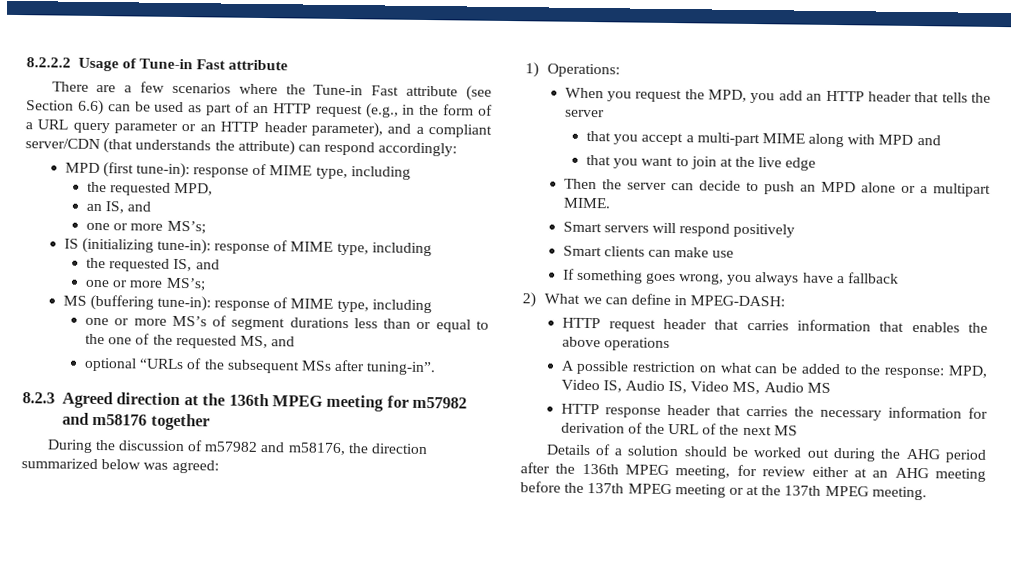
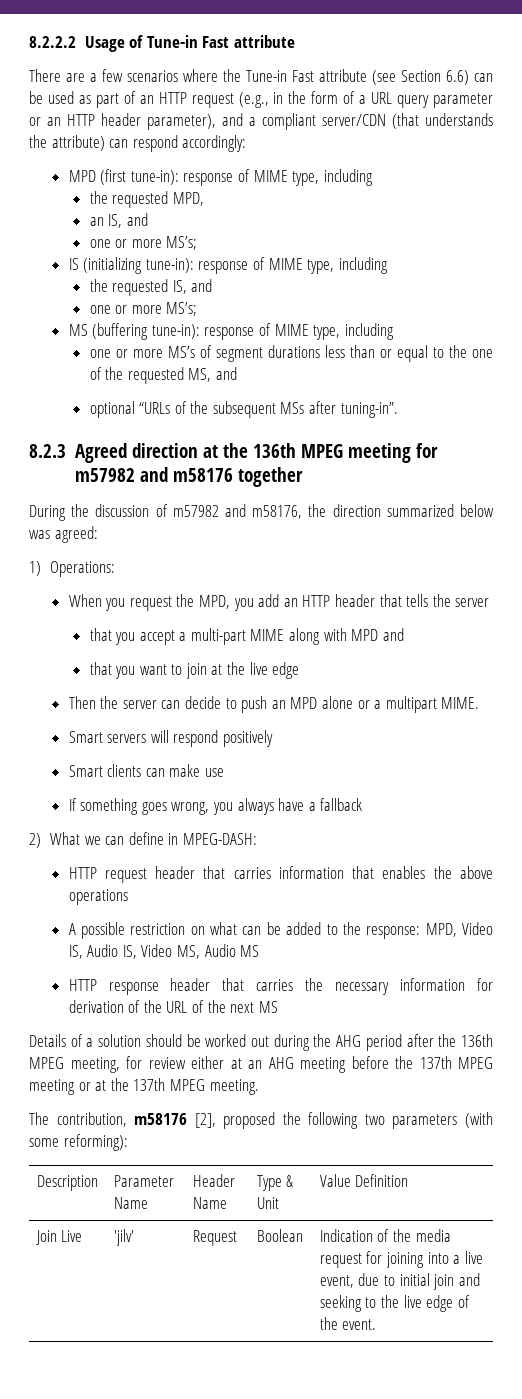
(927, 493) none -> [29,1112,493,1129] [29,1134,128,1151] [36,1175,98,1191] [113,1175,174,1187] [113,1197,148,1209] [192,1174,235,1187] [192,1197,227,1209] [256,1175,294,1191] [256,1197,279,1209] [319,1174,409,1187] [35,1230,83,1245] [113,1229,134,1246] [192,1230,237,1246] [256,1229,303,1242] [319,1229,451,1242] [319,1251,483,1268] [319,1273,480,1290] [319,1295,470,1312] [319,1317,377,1330] // The contribution, m58176 [2], proposed the following two parameters (with some reforming): // Description | Parameter Name | Header Name | Type & Unit | Value Definition // Join Live | 'jilv' | Request | Boolean | Indication of the media request for joining into a live event, due to initial join and seeking to the live edge of the event.

